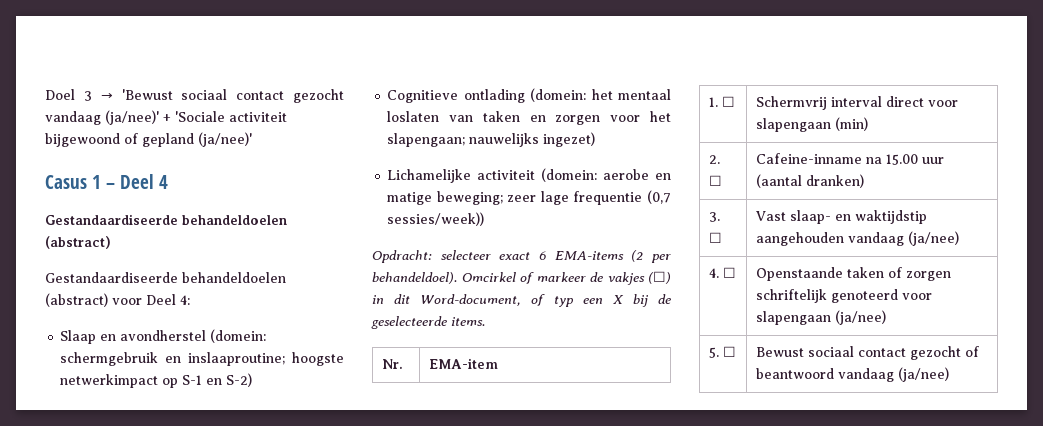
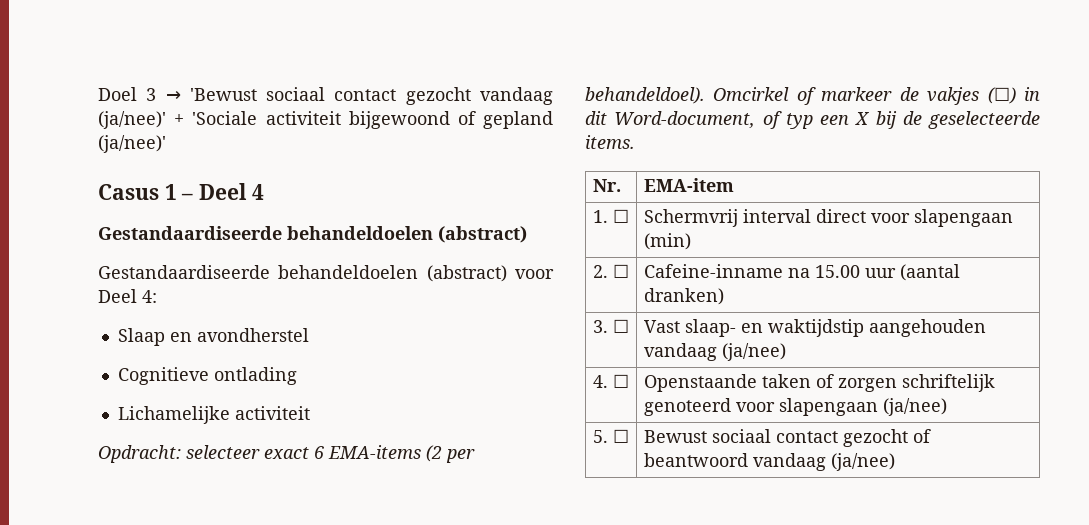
[210,329,267,343] [60,352,344,366] [60,373,253,388] [387,88,671,103] [387,111,671,125] [387,132,596,147] [387,168,671,183] [387,190,671,205] [387,212,485,226] (domein: schermgebruik en inslaaproutine; hoogste netwerkimpact op S-1 en S-2) // Cognitieve ontlading (domein: het mentaal loslaten van taken en zorgen voor het slapengaan; nauwelijks ingezet) // Lichamelijke activiteit (domein: aerobe en matige beweging; zeer lage frequentie (0,7 sessies/week)) -> [117,367,297,385] [117,406,310,424] // Cognitieve ontlading // Lichamelijke activiteit

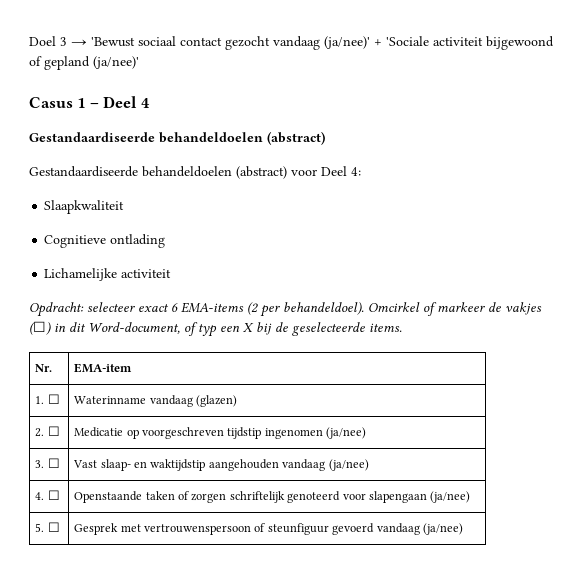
[117,328,309,346] Slaap en avondherstel -> [44,200,125,214] Slaapkwaliteit
[643,209,1013,227] [643,233,691,250] [592,264,629,278] [643,264,960,281] [643,288,724,305] Schermvrij interval direct voor slapengaan (min) // 2. ☐ | Cafeine-inname na 15.00 uur (aantal dranken) -> [74,395,238,407] [35,426,60,437] [74,427,367,439] Waterinname vandaag (glazen) // 2. ☐ | Medicatie op voorgeschreven tijdstip ingenomen (ja/nee)
[643,429,931,447] [643,453,748,467] Bewust sociaal contact gezocht of beantwoord -> [74,523,375,535] Gesprek met vertrouwenspersoon of steunfiguur gevoerd

